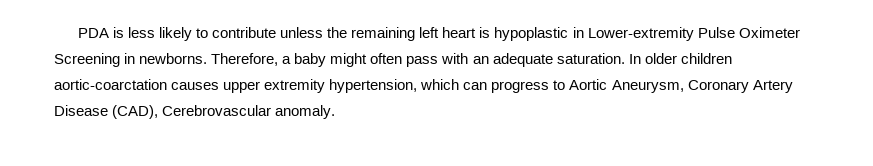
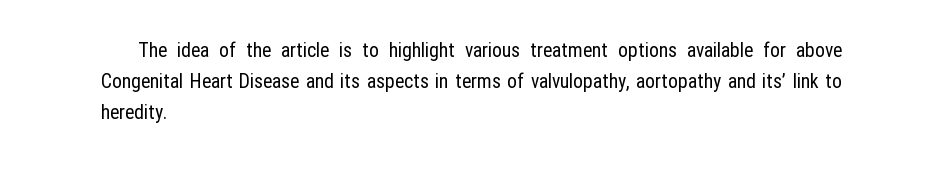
[77,27,800,41] [54,53,732,67] [54,79,793,93] [54,105,336,119] PDA is less likely to contribute unless the remaining left heart is hypoplastic in Lower-extremity Pulse Oximeter Screening in newborns. Therefore, a baby might often pass with an adequate saturation. In older children aortic-coarctation causes upper extremity hypertension, which can progress to Aortic Aneurysm, Coronary Artery Disease (CAD), Cerebrovascular anomaly. -> [138,41,843,61] [101,72,842,92] [101,104,167,123] The idea of the article is to highlight various treatment options available for above Congenital Heart Disease and its aspects in terms of valvulopathy, aortopathy and its’ link to heredity.

